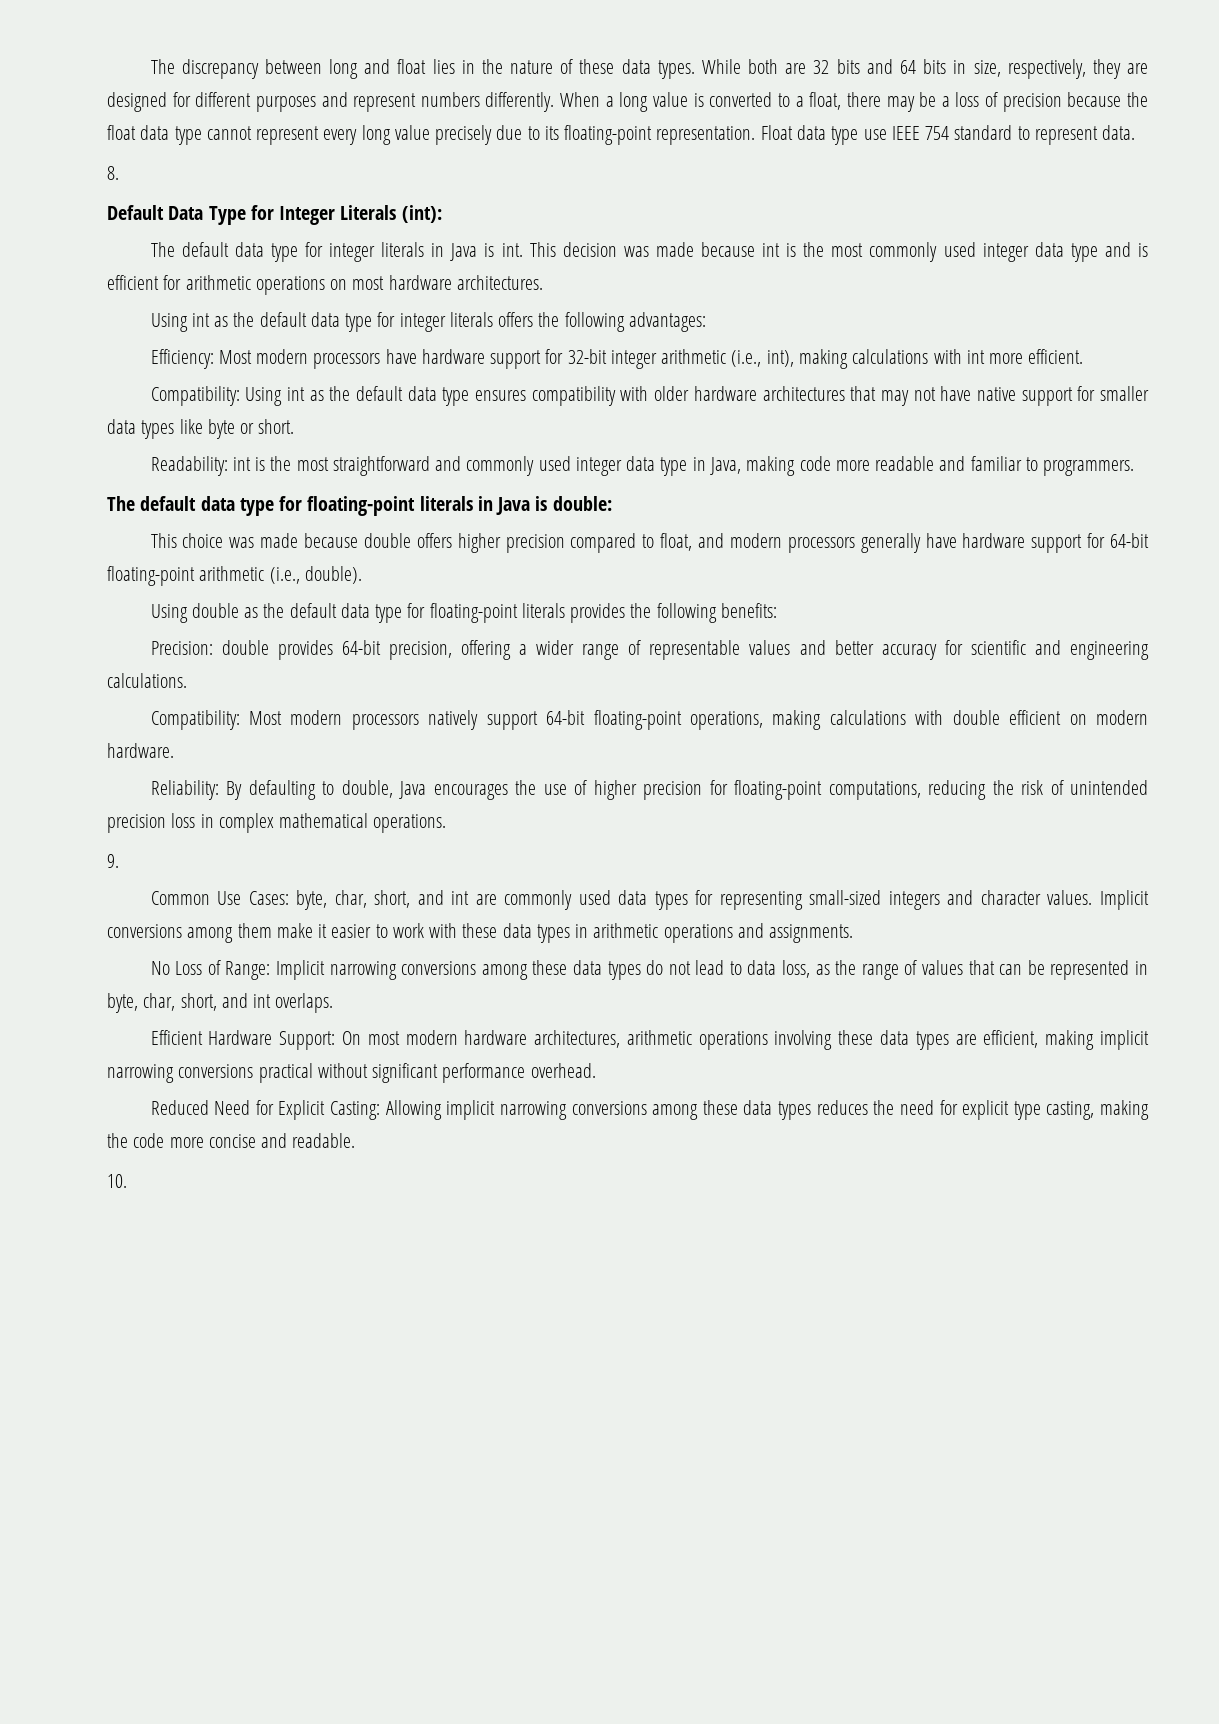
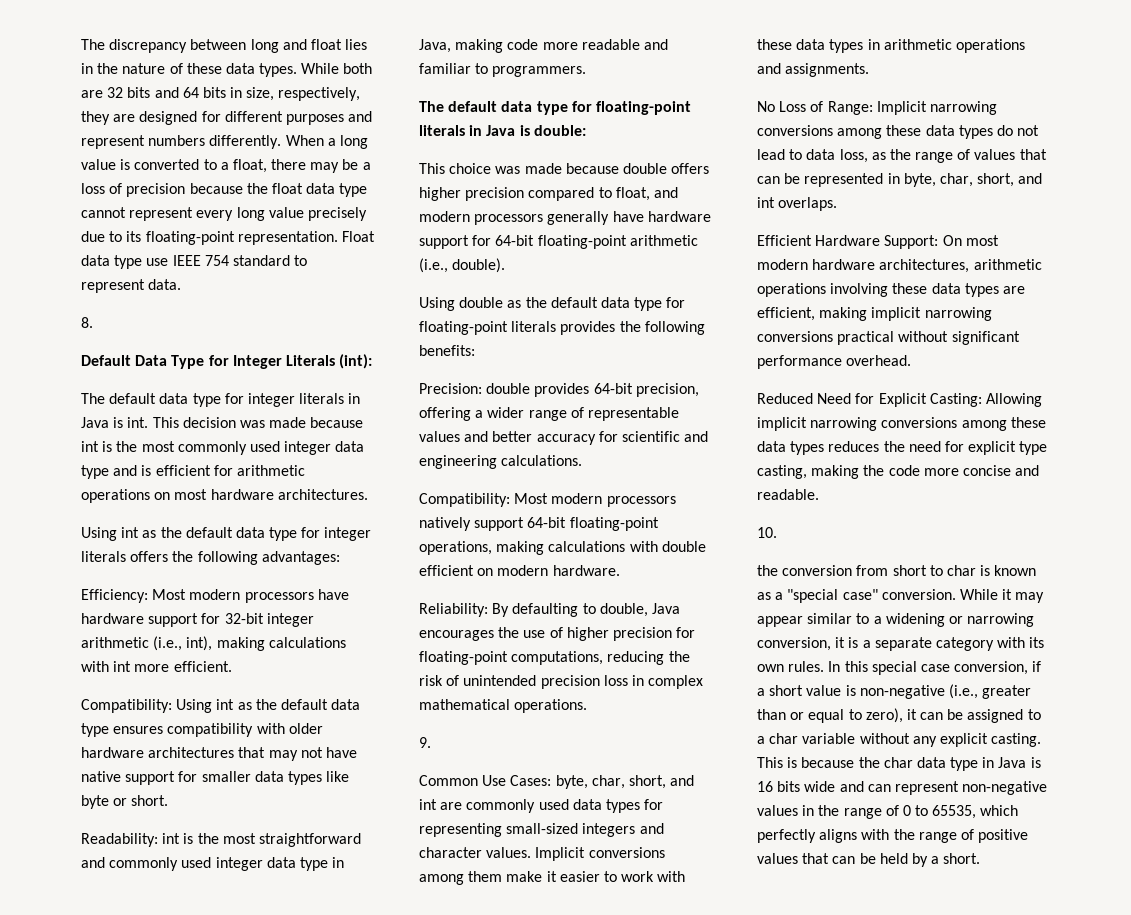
(127, 1181) none -> [757,565,1037,576] [757,589,1045,603] [757,613,1035,627] [757,637,1045,651] [757,661,1042,675] [757,684,1032,699] [757,708,1041,723] [757,733,1042,747] [757,757,1041,771] [757,781,1048,795] [757,805,1019,819] [757,829,1029,843] [757,853,981,867] // the conversion from short to char is known as a "special case" conversion. While it may appear similar to a widening or narrowing conversion, it is a separate category with its own rules. In this special case conversion, if a short value is non-negative (i.e., greater than or equal to zero), it can be assigned to a char variable without any explicit casting. This is because the char data type in Java is 16 bits wide and can represent non-negative values in the range of 0 to 65535, which perfectly aligns with the range of positive values that can be held by a short.

